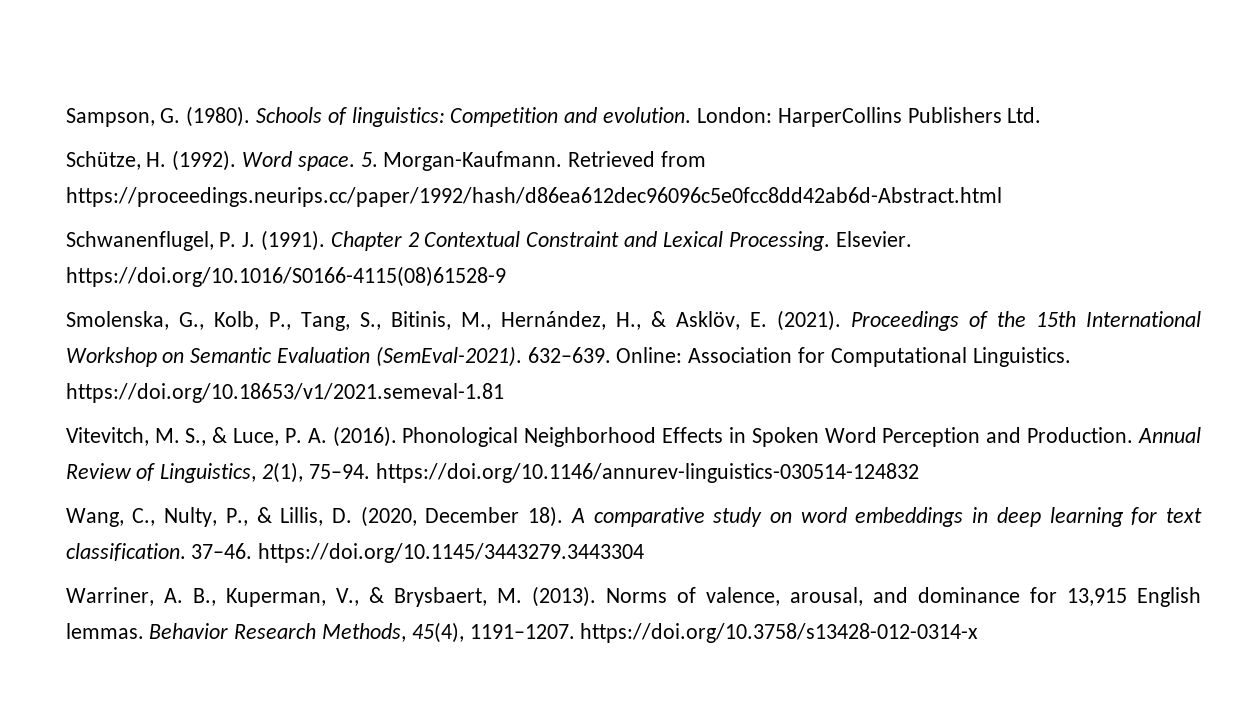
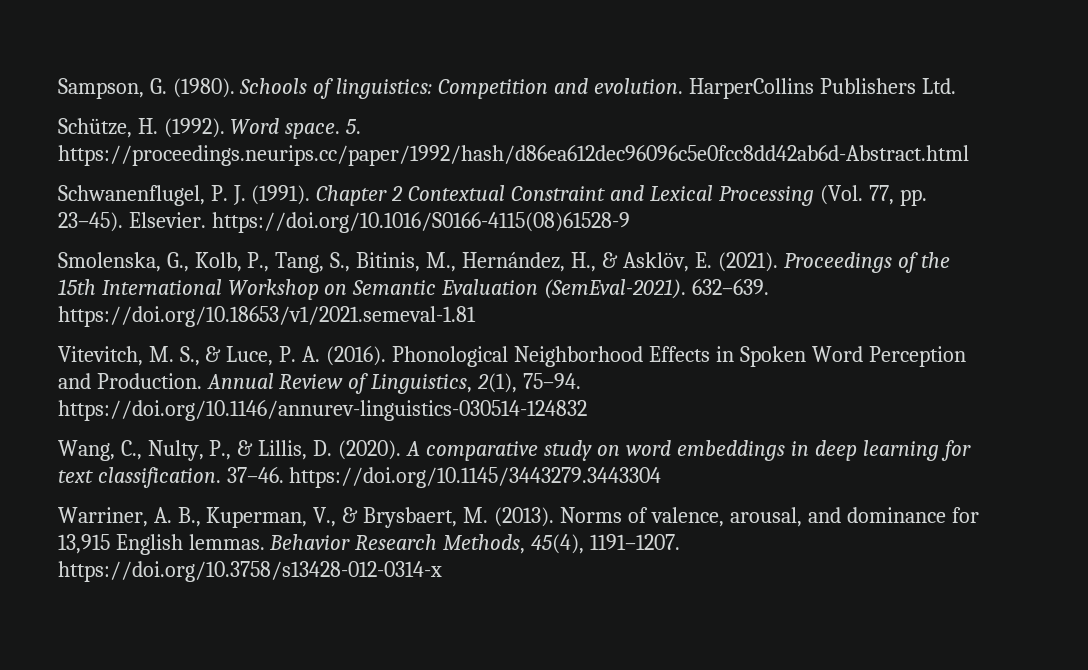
[696,107,772,123] London: -> (684, 86) none
[383,151,707,171] Morgan-Kaufmann. Retrieved from -> (362, 126) none
[728,231,830,251] Processing. -> [719,185,927,206] [57,212,123,232] Processing (Vol. 77, pp. 23–45).
[616,347,1071,367] Online: Association for Computational Linguistics. -> (770, 287) none
[360,506,564,527] (2020, December 18). -> [338,440,402,460] (2020).

